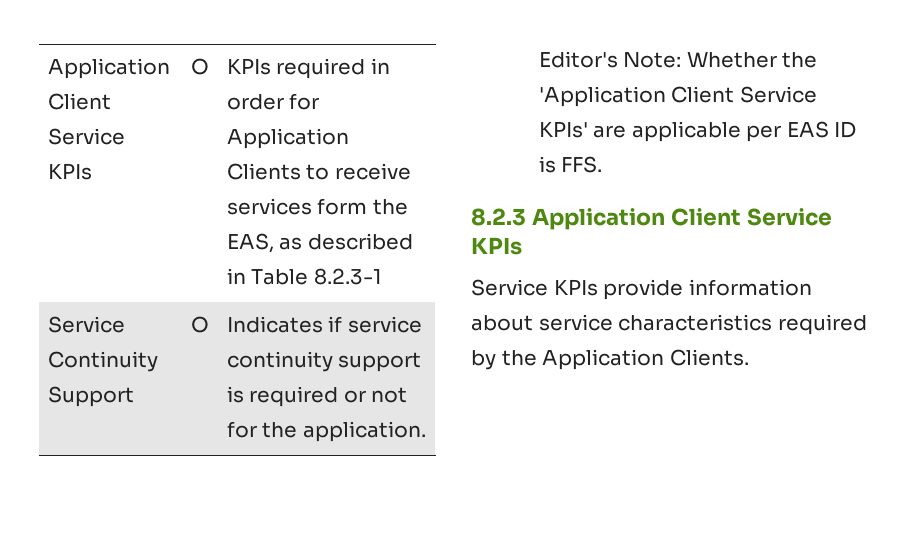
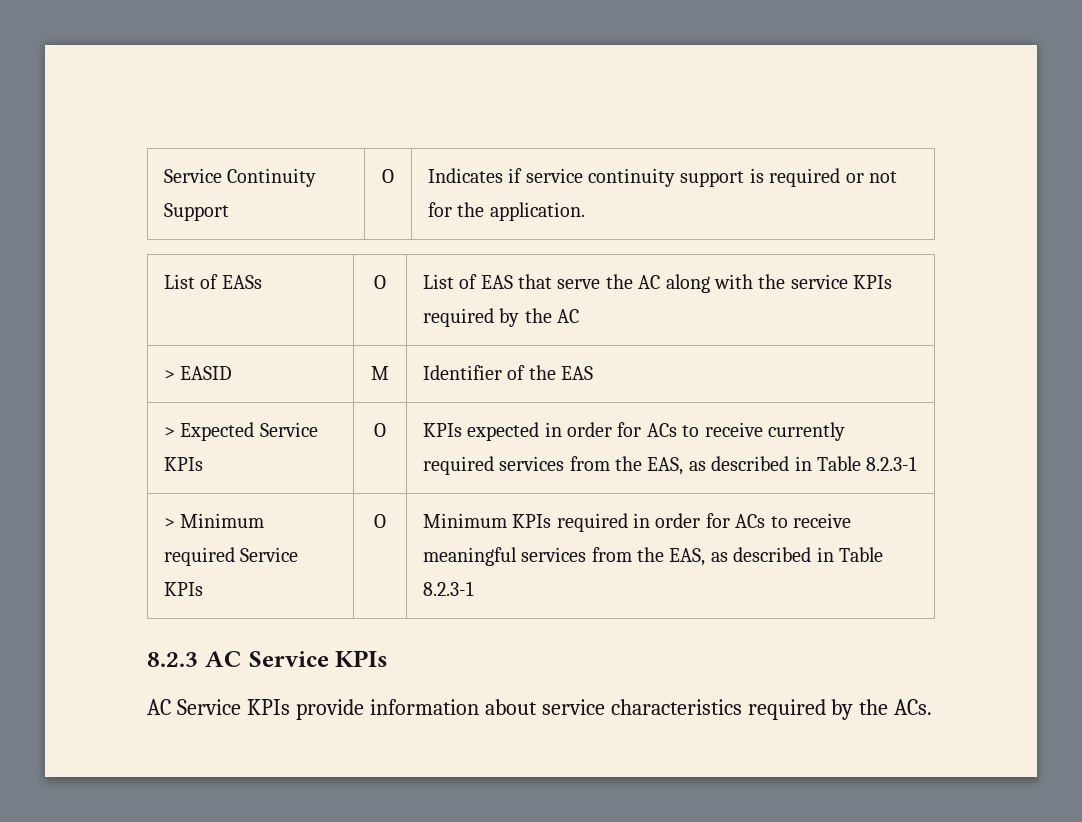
[47,58,170,79] [47,93,111,110] [47,128,125,145] [47,163,92,180] [191,58,209,75] [226,58,390,79] [226,93,320,110] [226,128,349,149] [226,163,411,180] [226,198,408,215] [226,233,413,253] [226,268,382,285] Application Client Service KPIs | O | KPIs required in order for Application Clients to receive services form the EAS, as described in Table 8.2.3-1 // -> (163, 175) none
[538,51,818,68] [538,86,817,107] [538,121,857,142] [538,156,603,173] // Editor's Note: Whether the 'Application Client Service KPIs' are applicable per EAS ID is FFS. -> [163,274,262,289] [374,275,386,289] [422,274,893,293] [422,308,580,327] [163,366,233,380] [371,366,389,380] [422,365,594,380] [163,422,318,441] [163,457,203,471] [374,423,386,437] [422,422,846,441] [422,456,918,475] [163,513,265,528] [163,547,299,566] [163,582,203,596] [374,514,386,528] [422,513,852,532] [422,547,884,566] [422,581,474,596] // List of EASs | O | List of EAS that serve the AC along with the service KPIs required by the AC // > EASID | M | Identifier of the EAS // > Expected Service KPIs | O | KPIs expected in order for ACs to receive currently required services from the EAS, as described in Table 8.2.3-1 // > Minimum required Service KPIs | O | Minimum KPIs required in order for ACs to receive meaningful services from the EAS, as described in Table 8.2.3-1
[531,208,741,230] Application Client -> [204,651,242,667] AC
(522, 246) none -> [147,699,171,715] AC
[542,349,749,370] Application Clients. -> [894,699,933,715] ACs.

